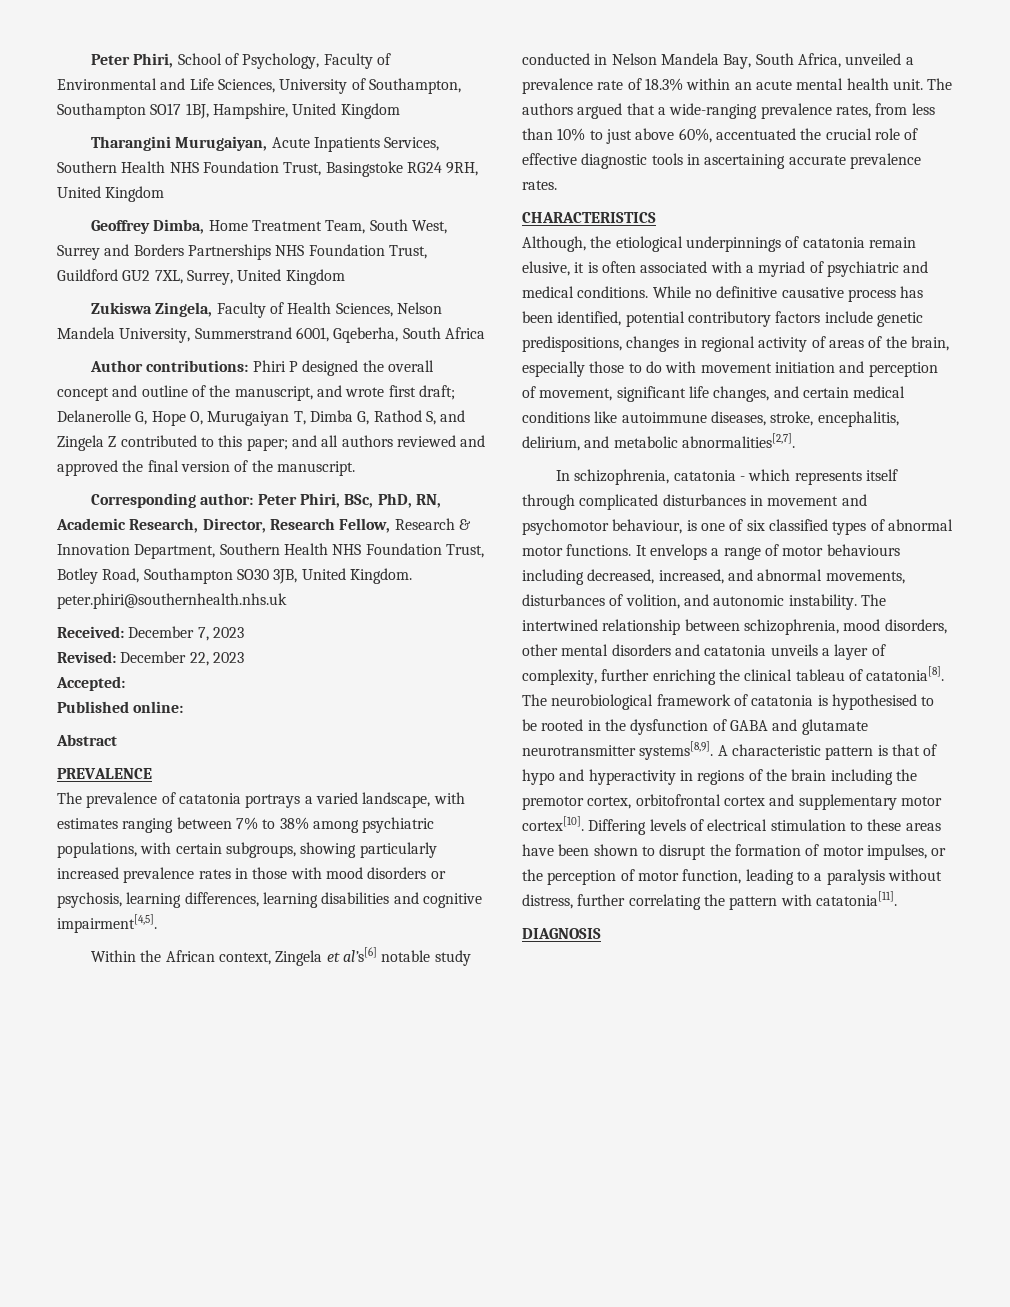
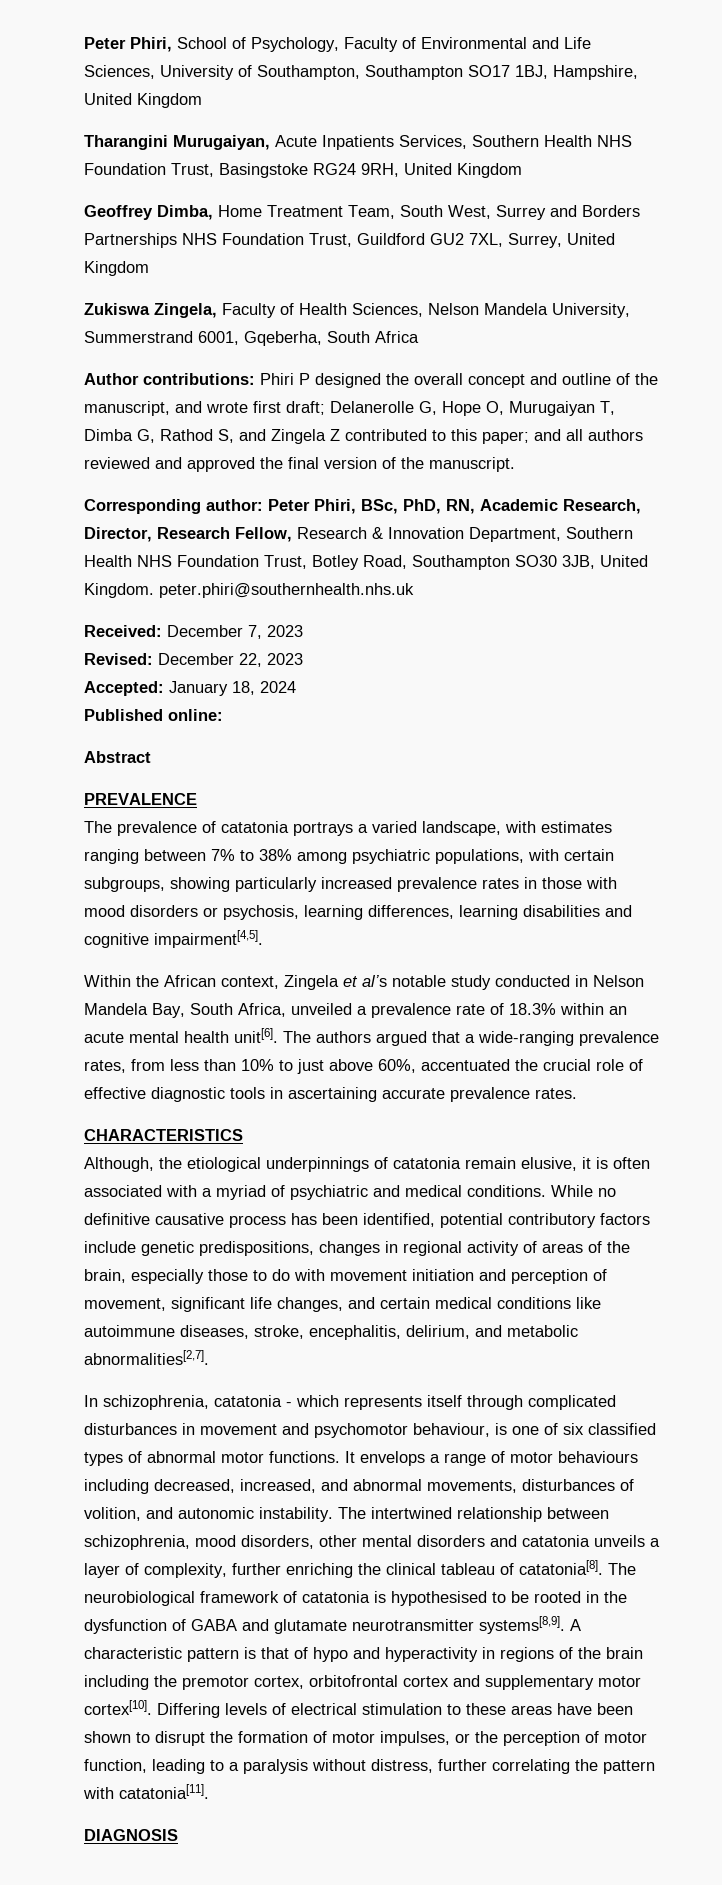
(125, 683) none -> [169,681,296,696] January 18, 2024
[342,947,377,962] al’s[6] -> [362,975,387,987] al’s
[892,79,923,90] unit. -> [234,1028,278,1043] unit[6].

